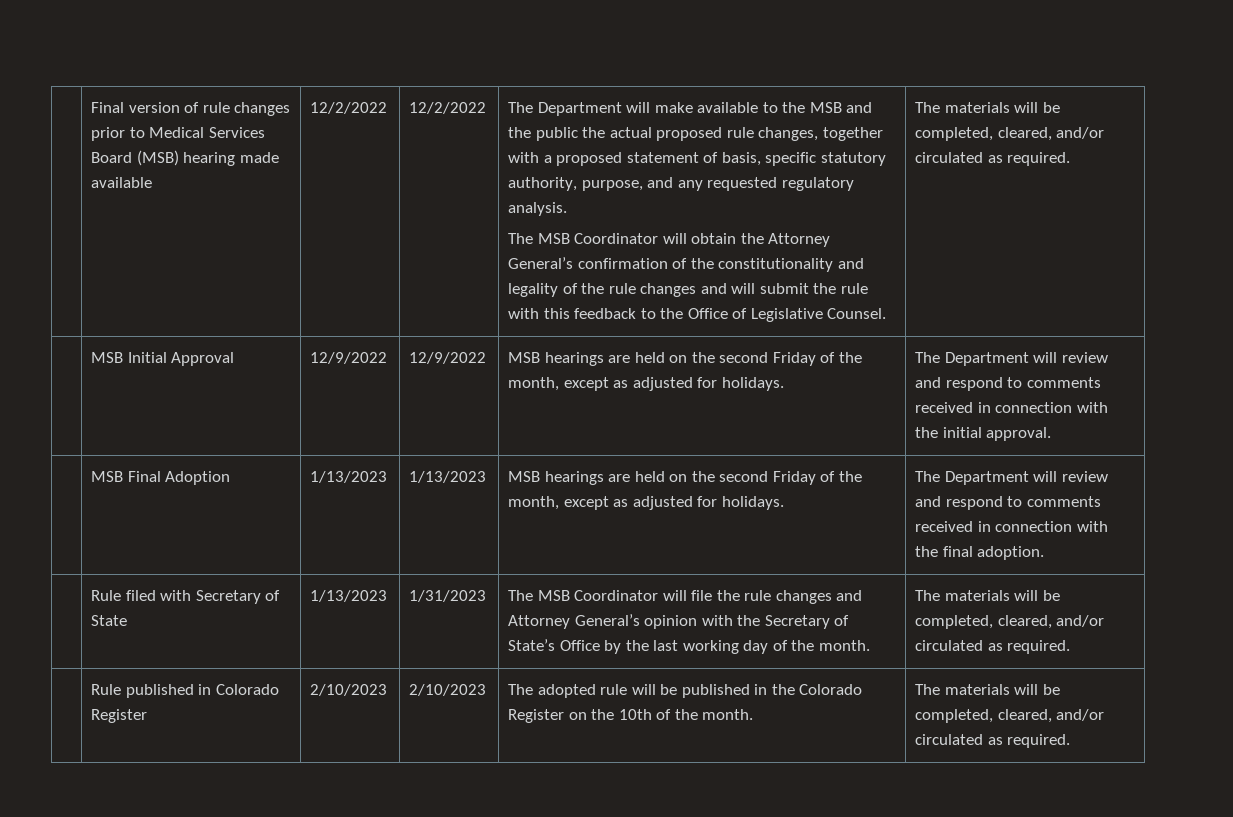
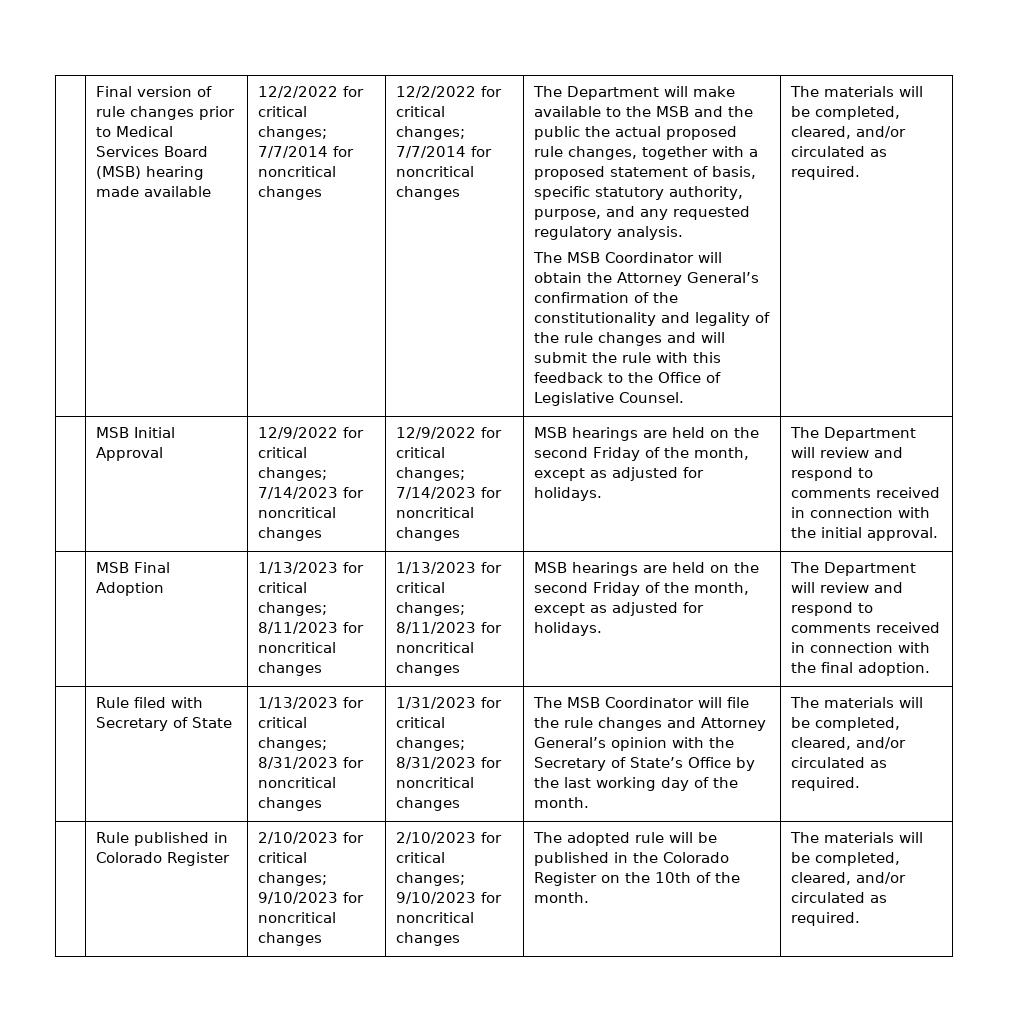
[409,102,487,114] | 12/2/2022 -> [343,86,365,97] [258,106,308,117] [258,126,328,140] [258,146,355,158] [258,166,337,177] [258,186,323,200] [396,86,503,98] [396,106,446,117] [396,126,466,140] [396,146,493,158] [396,166,475,177] [396,186,461,200] for critical changes; 7/7/2014 for noncritical changes | 12/2/2022 for critical changes; 7/7/2014 for noncritical changes
[409,352,487,364] | 12/9/2022 -> [343,427,365,438] [258,447,308,458] [258,467,328,481] [258,487,365,499] [258,507,337,518] [258,527,323,541] [396,427,503,439] [396,447,446,458] [396,467,466,481] [396,487,503,499] [396,507,475,518] [396,527,461,541] for critical changes; 7/14/2023 for noncritical changes | 12/9/2022 for critical changes; 7/14/2023 for noncritical changes
[409,471,487,483] | 1/13/2023 -> [343,562,365,573] [258,582,308,593] [258,602,328,616] [258,622,365,634] [258,642,337,653] [258,662,323,676] [396,562,503,574] [396,582,446,593] [396,602,466,616] [396,622,503,634] [396,642,475,653] [396,662,461,676] for critical changes; 8/11/2023 for noncritical changes | 1/13/2023 for critical changes; 8/11/2023 for noncritical changes
[409,590,487,602] | 1/31/2023 -> [343,697,365,708] [258,717,308,728] [258,737,328,751] [258,757,365,769] [258,777,337,788] [258,797,323,811] [396,697,503,709] [396,717,446,728] [396,737,466,751] [396,757,503,769] [396,777,475,788] [396,797,461,811] for critical changes; 8/31/2023 for noncritical changes | 1/31/2023 for critical changes; 8/31/2023 for noncritical changes
[409,684,487,696] | 2/10/2023 -> [343,832,365,843] [258,852,308,863] [258,872,328,886] [258,892,365,904] [258,912,337,923] [258,932,323,946] [396,832,503,844] [396,852,446,863] [396,872,466,886] [396,892,503,904] [396,912,475,923] [396,932,461,946] for critical changes; 9/10/2023 for noncritical changes | 2/10/2023 for critical changes; 9/10/2023 for noncritical changes

